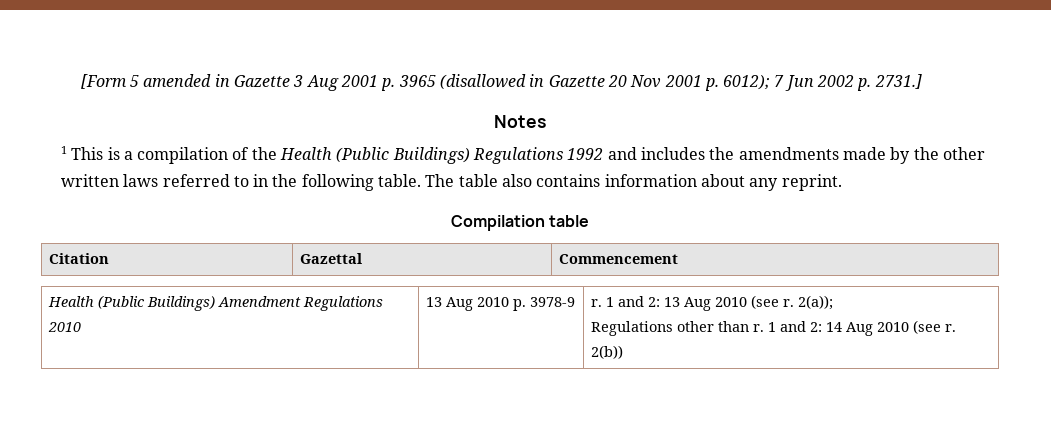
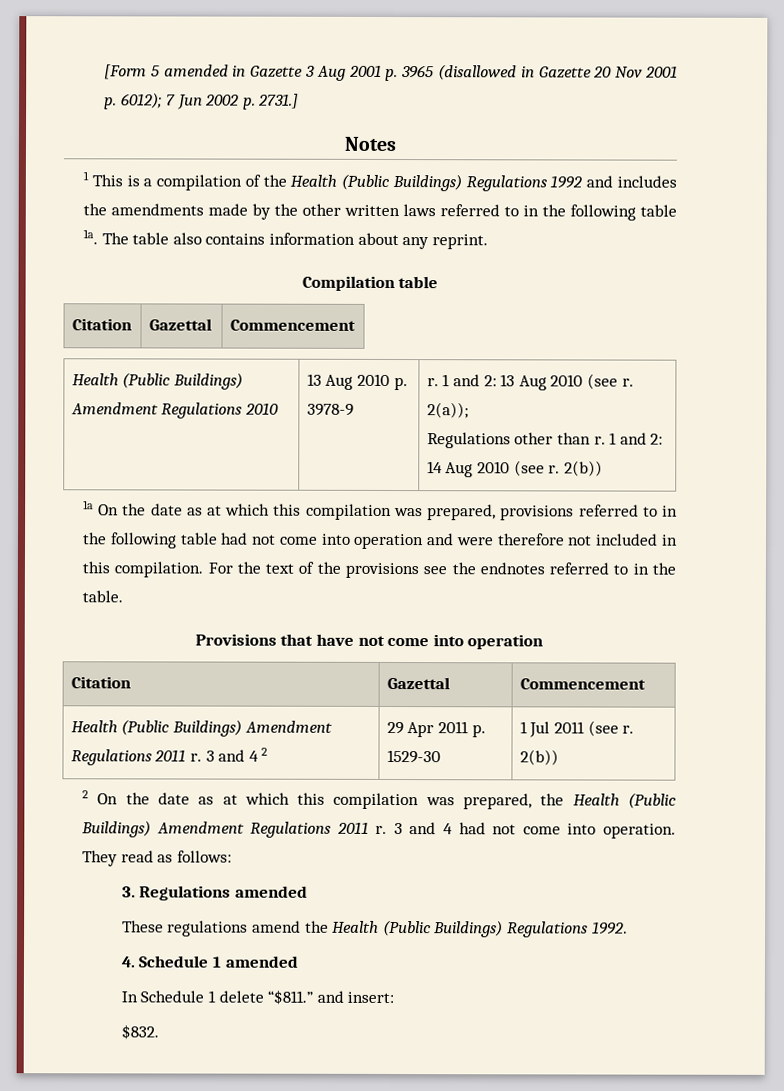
[378,174,422,187] table. -> [640,204,678,217] [82,229,98,245] table 1a.
(623, 352) none -> [82,500,679,521] [82,532,678,550] [81,561,676,579] [81,590,123,603] [194,633,544,650] [70,676,131,689] [386,676,450,690] [519,678,646,690] [70,719,333,737] [70,747,269,766] [386,721,486,738] [386,749,441,764] [519,720,635,738] [519,749,559,766] [81,790,676,810] [80,820,677,839] [81,850,232,867] [121,885,309,901] [121,919,628,938] [120,955,298,968] [120,989,395,1005] [120,1024,159,1040] // 1a On the date as at which this compilation was prepared, provisions referred to in the following table had not come into operation and were therefore not included in this compilation. For the text of the provisions see the endnotes referred to in the table. // Provisions that have not come into operation // Citation | Gazettal | Commencement // Health (Public Buildings) Amendment Regulations 2011 r. 3 and 4 2 | 29 Apr 2011 p. 1529-30 | 1 Jul 2011 (see r. 2(b)) // 2 On the date as at which this compilation was prepared, the Health (Public Buildings) Amendment Regulations 2011 r. 3 and 4 had not come into operation. They read as follows: // 3. Regulations amended // These regulations amend the Health (Public Buildings) Regulations 1992. // 4. Schedule 1 amended // In Schedule 1 delete “$811.” and insert: // $832.

